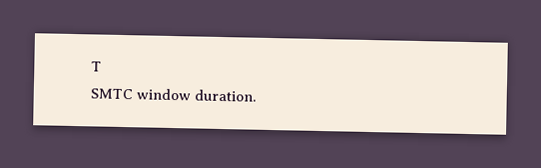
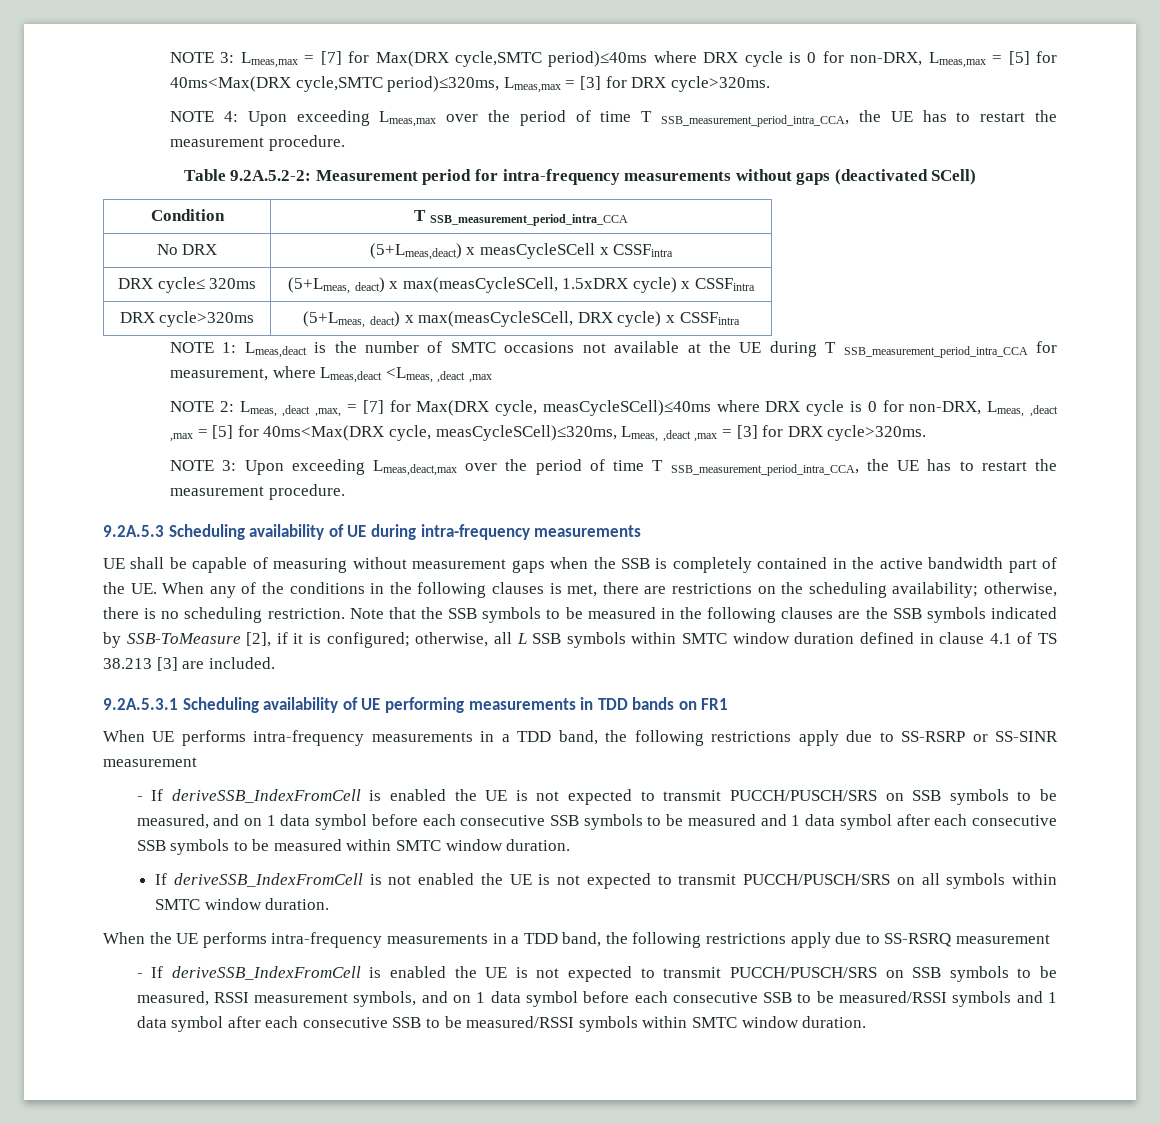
[90,61,102,72] T // -> [170,51,1058,68] [170,76,770,93] [170,110,1058,127] [170,135,345,151] [183,169,977,185] [150,209,225,221] [414,210,628,226] [156,244,218,255] [369,243,674,260] [117,277,257,293] [287,277,756,294] [119,311,255,327] [303,311,740,328] [170,341,1057,358] [170,366,492,383] [170,400,1058,417] [170,425,927,442] [170,459,1058,476] [170,484,345,500] [103,524,642,540] [103,557,1058,573] [103,582,1058,598] [103,607,1057,623] [103,632,1057,648] [103,657,275,671] [103,697,729,713] [103,730,1058,746] [103,757,197,767] [136,789,1057,805] [136,814,1058,830] [136,839,571,855] [155,873,1057,889] [155,898,330,910] [103,932,1051,948] [136,966,1057,982] [136,991,1058,1007] [136,1016,688,1032] NOTE 3: Lmeas,max = [7] for Max(DRX cycle,SMTC period)≤40ms where DRX cycle is 0 for non-DRX, Lmeas,max = [5] for 40ms<Max(DRX cycle,SMTC period)≤320ms, Lmeas,max = [3] for DRX cycle>320ms. // NOTE 4: Upon exceeding Lmeas,max over the period of time T SSB_measurement_period_intra_CCA, the UE has to restart the measurement procedure. // Table 9.2A.5.2-2: Measurement period for intra-frequency measurements without gaps (deactivated SCell) // Condition | T SSB_measurement_period_intra_CCA // No DRX | (5+Lmeas,deact) x measCycleSCell x CSSFintra // DRX cycle≤ 320ms | (5+Lmeas, deact) x max(measCycleSCell, 1.5xDRX cycle) x CSSFintra // DRX cycle>320ms | (5+Lmeas, deact) x max(measCycleSCell, DRX cycle) x CSSFintra // NOTE 1: Lmeas,deact is the number of SMTC occasions not available at the UE during T SSB_measurement_period_intra_CCA for measurement, where Lmeas,deact <Lmeas, ,deact ,max // NOTE 2: Lmeas, ,deact ,max, = [7] for Max(DRX cycle, measCycleSCell)≤40ms where DRX cycle is 0 for non-DRX, Lmeas, ,deact ,max = [5] for 40ms<Max(DRX cycle, measCycleSCell)≤320ms, Lmeas, ,deact ,max = [3] for DRX cycle>320ms. // NOTE 3: Upon exceeding Lmeas,deact,max over the period of time T SSB_measurement_period_intra_CCA, the UE has to restart the measurement procedure. // 9.2A.5.3 Scheduling availability of UE during intra-frequency measurements // UE shall be capable of measuring without measurement gaps when the SSB is completely contained in the active bandwidth part of the UE. When any of the conditions in the following clauses is met, there are restrictions on the scheduling availability; otherwise, there is no scheduling restriction. Note that the SSB symbols to be measured in the following clauses are the SSB symbols indicated by SSB-ToMeasure [2], if it is configured; otherwise, all L SSB symbols within SMTC window duration defined in clause 4.1 of TS 38.213 [3] are included. // 9.2A.5.3.1 Scheduling availability of UE performing measurements in TDD bands on FR1 // When UE performs intra-frequency measurements in a TDD band, the following restrictions apply due to SS-RSRP or SS-SINR measurement // - If deriveSSB_IndexFromCell is enabled the UE is not expected to transmit PUCCH/PUSCH/SRS on SSB symbols to be measured, and on 1 data symbol before each consecutive SSB symbols to be measured and 1 data symbol after each consecutive SSB symbols to be measured within SMTC window duration. // If deriveSSB_IndexFromCell is not enabled the UE is not expected to transmit PUCCH/PUSCH/SRS on all symbols within SMTC window duration. // When the UE performs intra-frequency measurements in a TDD band, the following restrictions apply due to SS-RSRQ measurement // - If deriveSSB_IndexFromCell is enabled the UE is not expected to transmit PUCCH/PUSCH/SRS on SSB symbols to be measured, RSSI measurement symbols, and on 1 data symbol before each consecutive SSB to be measured/RSSI symbols and 1 data symbol after each consecutive SSB to be measured/RSSI symbols within

